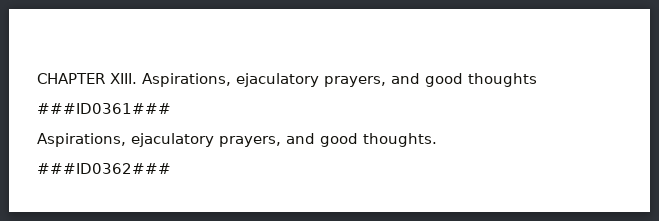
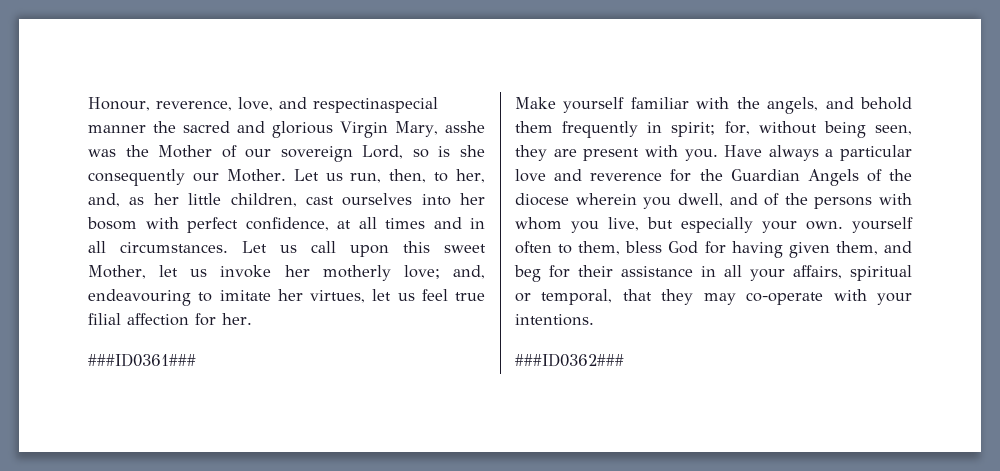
[37,73,537,87] [37,103,171,114] [37,133,437,147] CHAPTER XIII. Aspirations, ejaculatory prayers, and good thoughts // ###ID0361### // Aspirations, ejaculatory prayers, and good thoughts. -> [88,97,438,113] [88,121,485,138] [88,145,485,162] [88,169,485,186] [88,193,485,207] [87,217,485,233] [88,241,486,257] [88,265,485,281] [88,289,485,306] [88,313,252,326] [88,353,196,367] [515,97,912,114] [515,121,912,138] [515,145,912,161] [515,169,912,186] [515,193,912,209] [515,217,913,233] [515,241,912,258] [514,265,912,282] [515,289,912,305] [515,314,594,326] Honour, reverence, love, and respectinaspecial manner the sacred and glorious Virgin Mary, asshe was the Mother of our sovereign Lord, so is she consequently our Mother. Let us run, then, to her, and, as her little children, cast ourselves into her bosom with perfect confidence, at all times and in all circumstances. Let us call upon this sweet Mother, let us invoke her motherly love; and, endeavouring to imitate her virtues, let us feel true filial affection for her. // ###ID0361### // Make yourself familiar with the angels, and behold them frequently in spirit; for, without being seen, they are present with you. Have always a particular love and reverence for the Guardian Angels of the diocese wherein you dwell, and of the persons with whom you live, but especially your own. yourself often to them, bless God for having given them, and beg for their assistance in all your affairs, spiritual or temporal, that they may co-operate with your intentions.

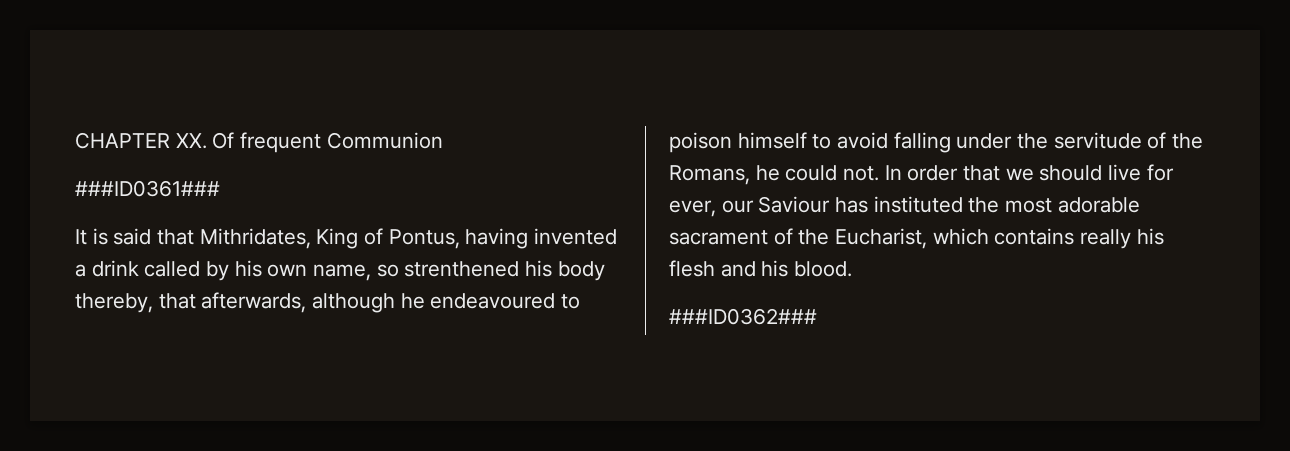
[88,97,438,113] [88,121,485,138] [88,145,485,162] [88,169,485,186] [88,193,485,207] [87,217,485,233] [88,241,486,257] [88,265,485,281] [88,289,485,306] [88,313,252,326] [88,353,196,367] [515,97,912,114] [515,121,912,138] [515,145,912,161] [515,169,912,186] [515,193,912,209] [515,217,913,233] [515,241,912,258] [514,265,912,282] [515,289,912,305] [515,314,594,326] Honour, reverence, love, and respectinaspecial manner the sacred and glorious Virgin Mary, asshe was the Mother of our sovereign Lord, so is she consequently our Mother. Let us run, then, to her, and, as her little children, cast ourselves into her bosom with perfect confidence, at all times and in all circumstances. Let us call upon this sweet Mother, let us invoke her motherly love; and, endeavouring to imitate her virtues, let us feel true filial affection for her. // ###ID0361### // Make yourself familiar with the angels, and behold them frequently in spirit; for, without being seen, they are present with you. Have always a particular love and reverence for the Guardian Angels of the diocese wherein you dwell, and of the persons with whom you live, but especially your own. yourself often to them, bless God for having given them, and beg for their assistance in all your affairs, spiritual or temporal, that they may co-operate with your intentions. -> [75,132,443,153] [75,180,220,197] [75,228,618,249] [75,260,605,281] [75,292,581,313] [669,132,1204,153] [669,164,1174,185] [669,196,1140,217] [669,228,1164,249] [669,260,853,277] CHAPTER XX. Of frequent Communion // ###ID0361### // It is said that Mithridates, King of Pontus, having invented a drink called by his own name, so strenthened his body thereby, that afterwards, although he endeavoured to poison himself to avoid falling under the servitude of the Romans, he could not. In order that we should live for ever, our Saviour has instituted the most adorable sacrament of the Eucharist, which contains really his flesh and his blood.

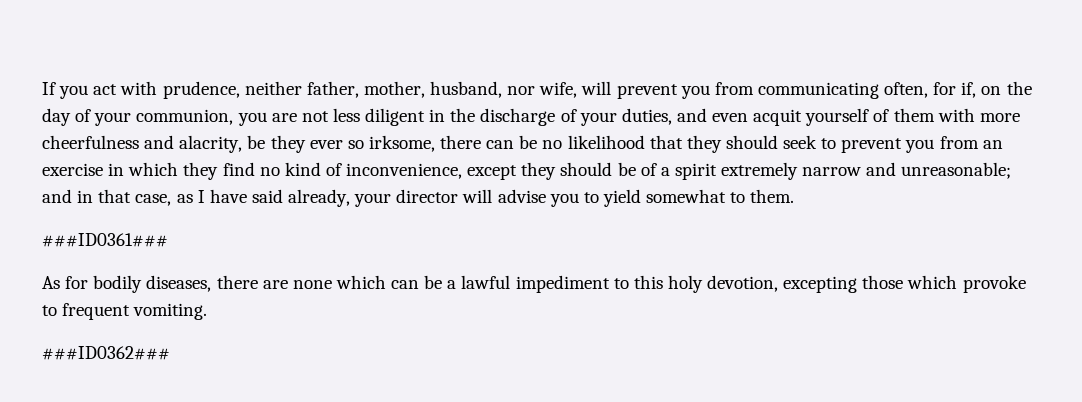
[75,132,443,153] [75,180,220,197] [75,228,618,249] [75,260,605,281] [75,292,581,313] [669,132,1204,153] [669,164,1174,185] [669,196,1140,217] [669,228,1164,249] [669,260,853,277] CHAPTER XX. Of frequent Communion // ###ID0361### // It is said that Mithridates, King of Pontus, having invented a drink called by his own name, so strenthened his body thereby, that afterwards, although he endeavoured to poison himself to avoid falling under the servitude of the Romans, he could not. In order that we should live for ever, our Saviour has instituted the most adorable sacrament of the Eucharist, which contains really his flesh and his blood. -> [42,81,1032,99] [42,108,1020,126] [42,135,1003,153] [42,162,1012,180] [42,189,795,207] [42,233,168,247] [42,275,1026,293] [42,303,208,320] If you act with prudence, neither father, mother, husband, nor wife, will prevent you from communicating often, for if, on the day of your communion, you are not less diligent in the discharge of your duties, and even acquit yourself of them with more cheerfulness and alacrity, be they ever so irksome, there can be no likelihood that they should seek to prevent you from an exercise in which they find no kind of inconvenience, except they should be of a spirit extremely narrow and unreasonable; and in that case, as I have said already, your director will advise you to yield somewhat to them. // ###ID0361### // As for bodily diseases, there are none which can be a lawful impediment to this holy devotion, excepting those which provoke to frequent vomiting.

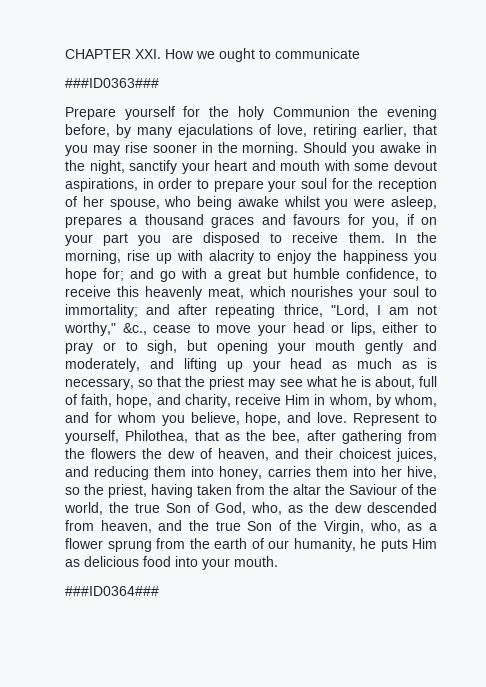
[42,81,1032,99] [42,108,1020,126] [42,135,1003,153] [42,162,1012,180] [42,189,795,207] [42,233,168,247] [42,275,1026,293] [42,303,208,320] [42,346,170,360] If you act with prudence, neither father, mother, husband, nor wife, will prevent you from communicating often, for if, on the day of your communion, you are not less diligent in the discharge of your duties, and even acquit yourself of them with more cheerfulness and alacrity, be they ever so irksome, there can be no likelihood that they should seek to prevent you from an exercise in which they find no kind of inconvenience, except they should be of a spirit extremely narrow and unreasonable; and in that case, as I have said already, your director will advise you to yield somewhat to them. // ###ID0361### // As for bodily diseases, there are none which can be a lawful impediment to this holy devotion, excepting those which provoke to frequent vomiting. // ###ID0362### -> [65,48,360,62] [65,78,159,88] [65,106,438,120] [65,124,437,138] [65,142,437,156] [65,160,437,174] [65,178,438,192] [65,196,437,210] [65,214,438,228] [65,232,438,246] [65,250,437,264] [65,268,437,282] [65,286,437,300] [65,304,437,318] [64,322,438,336] [65,340,437,354] [65,358,438,372] [65,376,437,390] [65,394,437,408] [65,412,437,426] [65,430,437,444] [65,448,437,462] [65,466,437,480] [65,484,437,498] [64,502,437,515] [65,520,437,534] [65,538,437,552] [65,556,278,570] [65,586,159,596] CHAPTER XXI. How we ought to communicate // ###ID0363### // Prepare yourself for the holy Communion the evening before, by many ejaculations of love, retiring earlier, that you may rise sooner in the morning. Should you awake in the night, sanctify your heart and mouth with some devout aspirations, in order to prepare your soul for the reception of her spouse, who being awake whilst you were asleep, prepares a thousand graces and favours for you, if on your part you are disposed to receive them. In the morning, rise up with alacrity to enjoy the happiness you hope for; and go with a great but humble confidence, to receive this heavenly meat, which nourishes your soul to immortality; and after repeating thrice, "Lord, I am not worthy," &c., cease to move your head or lips, either to pray or to sigh, but opening your mouth gently and moderately, and lifting up your head as much as is necessary, so that the priest may see what he is about, full of faith, hope, and charity, receive Him in whom, by whom, and for whom you believe, hope, and love. Represent to yourself, Philothea, that as the bee, after gathering from the flowers the dew of heaven, and their choicest juices, and reducing them into honey, carries them into her hive, so the priest, having taken from the altar the Saviour of the world, the true Son of God, who, as the dew descended from heaven, and the true Son of the Virgin, who, as a flower sprung from the earth of our humanity, he puts Him as delicious food into your mouth. // ###ID0364###

